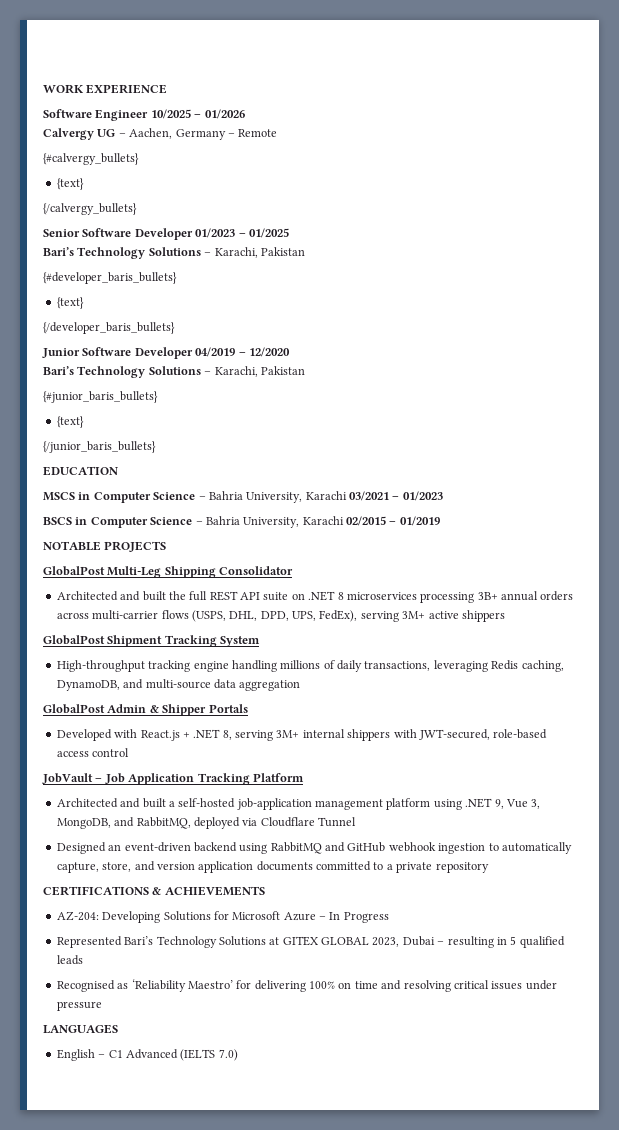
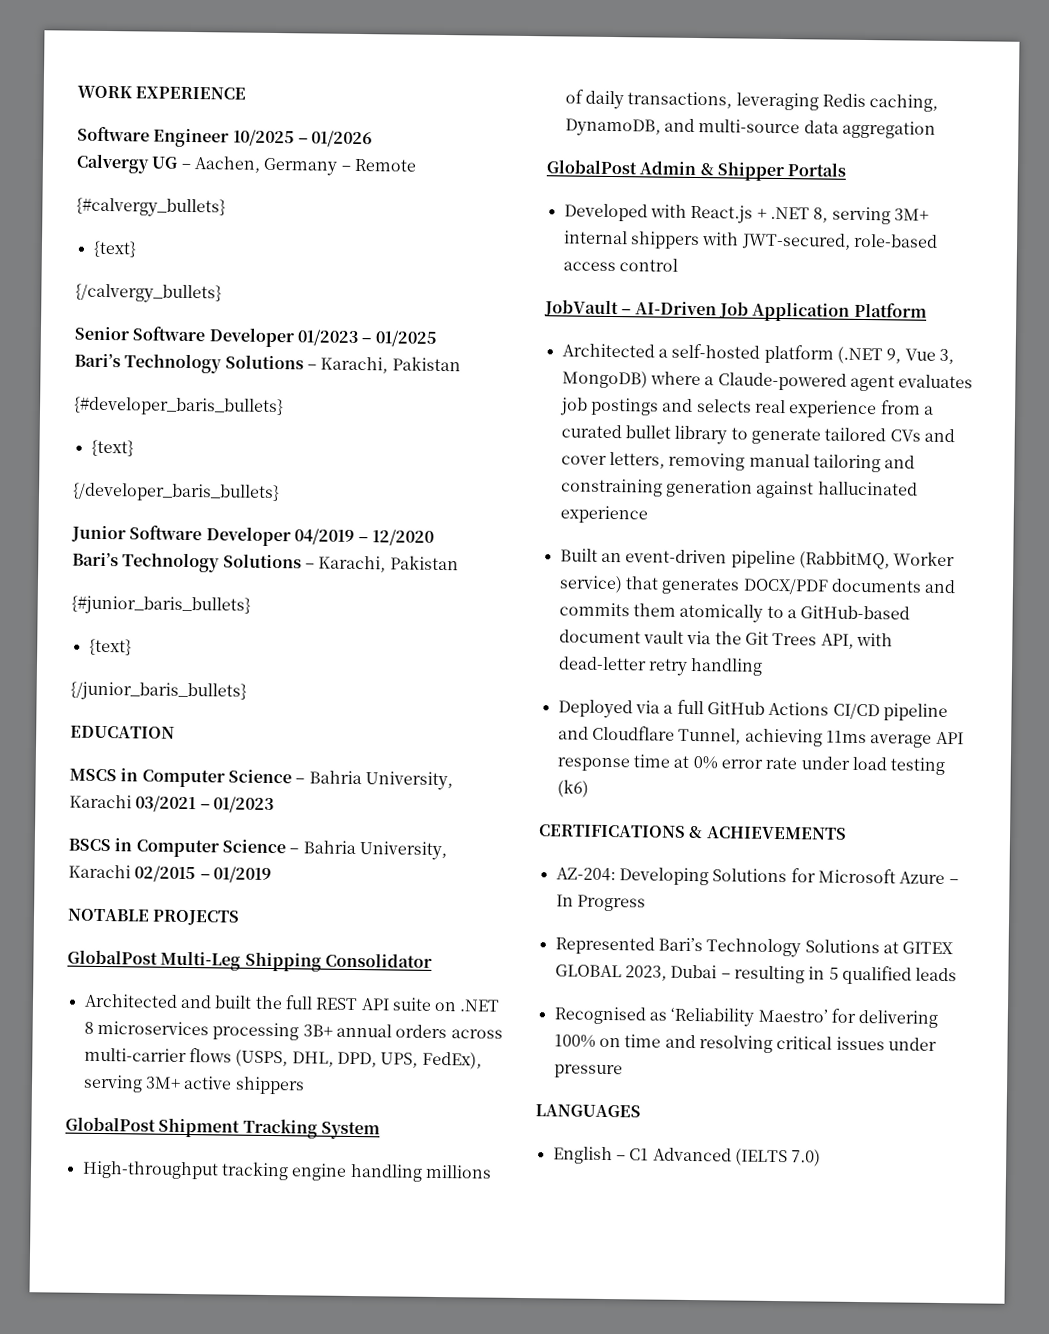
(103, 780) none -> [634,301,717,316] AI-Driven
[197,773,250,785] Tracking -> (851, 311) none
[120,798,541,810] [56,817,356,829] [56,842,572,854] [56,861,489,873] and built a self-hosted job-application management platform using .NET 9, Vue 3, MongoDB, and RabbitMQ, deployed via Cloudflare Tunnel // Designed an event-driven backend using RabbitMQ and GitHub webhook ingestion to automatically capture, store, and version application documents committed to a private repository -> [657,343,954,365] [561,370,974,392] [558,397,934,419] [560,424,955,445] [560,451,916,473] [560,478,918,499] [559,505,648,524] [559,548,956,570] [558,575,957,595] [558,602,911,623] [558,629,893,649] [557,656,764,676] [557,699,948,722] [557,725,964,748] [556,754,946,776] [556,779,589,798] a self-hosted platform (.NET 9, Vue 3, MongoDB) where a Claude-powered agent evaluates job postings and selects real experience from a curated bullet library to generate tailored CVs and cover letters, removing manual tailoring and constraining generation against hallucinated experience // Built an event-driven pipeline (RabbitMQ, Worker service) that generates DOCX/PDF documents and commits them atomically to a GitHub-based document vault via the Git Trees API, with dead-letter retry handling // Deployed via a full GitHub Actions CI/CD pipeline and Cloudflare Tunnel, achieving 11ms average API response time at 0% error rate under load testing (k6)

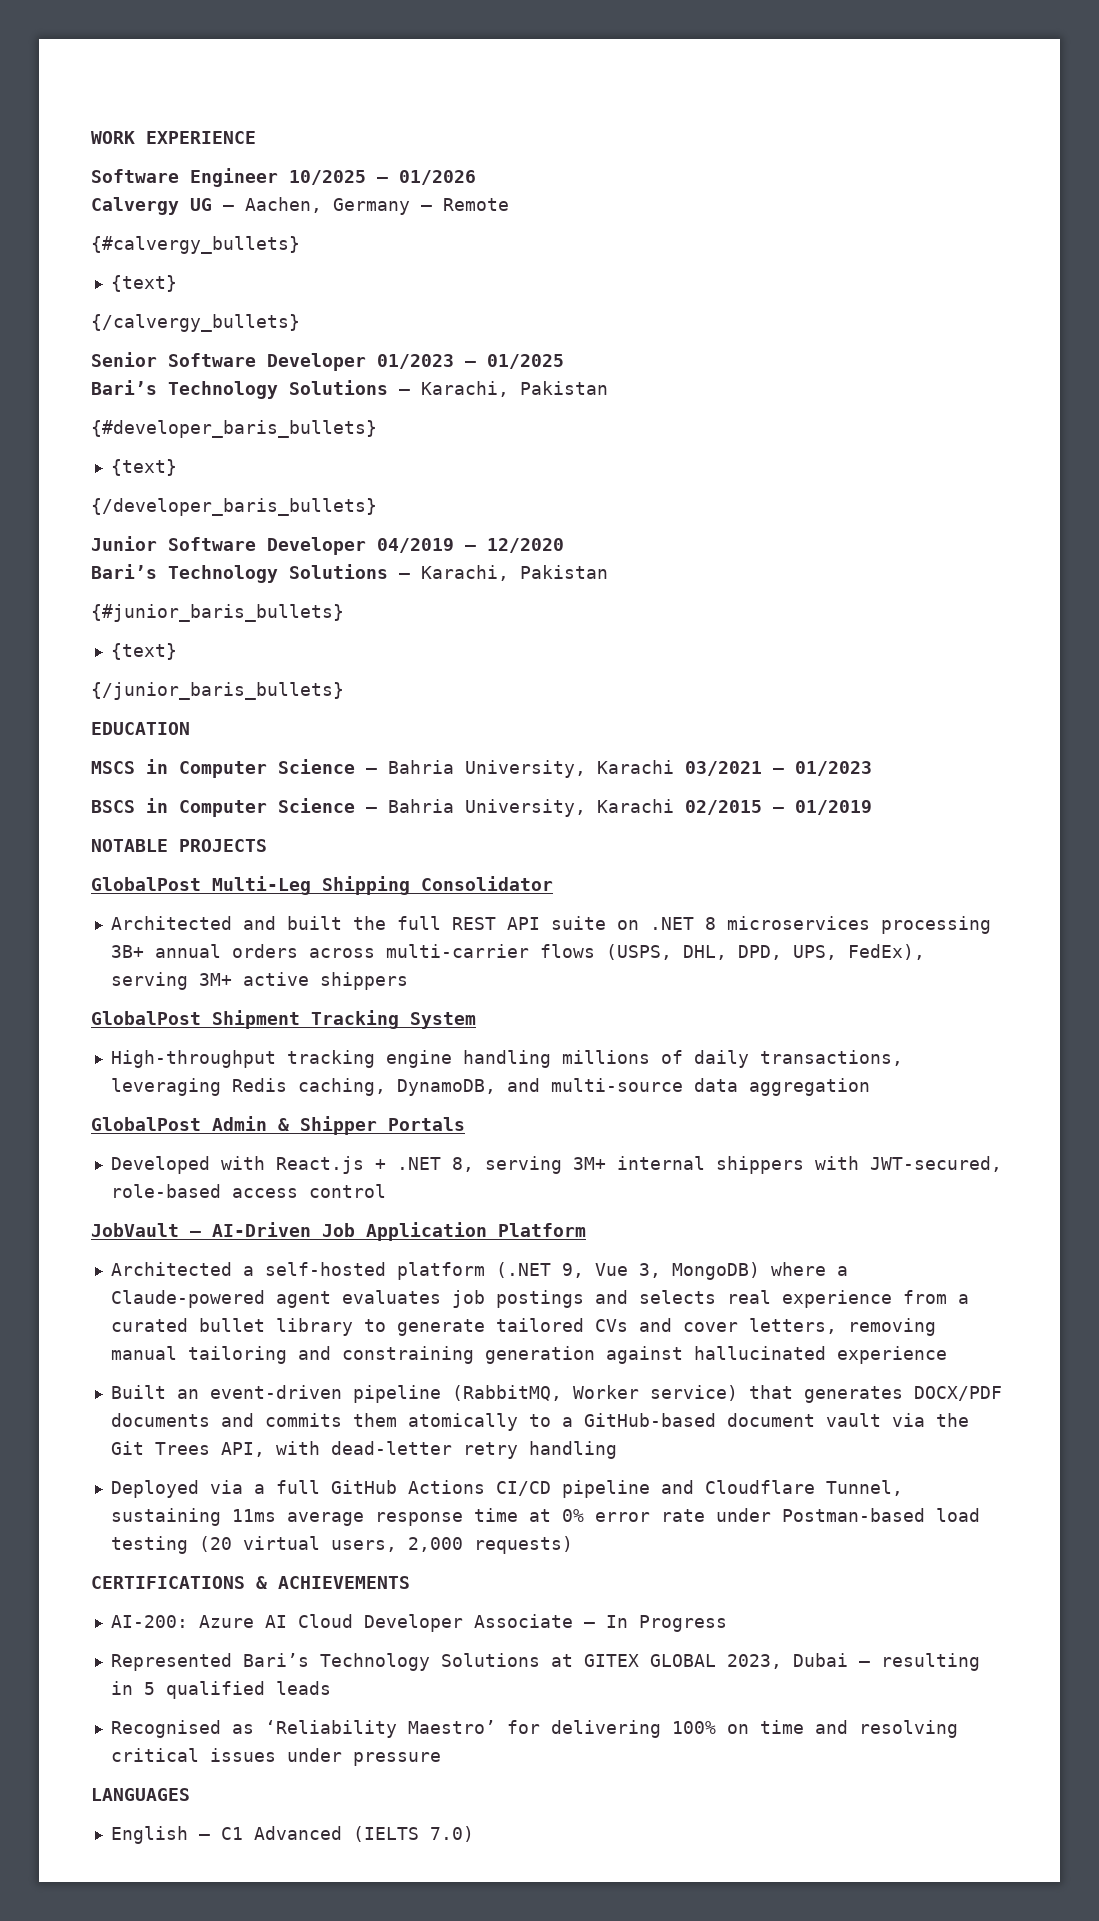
[744,728,823,747] achieving -> [110,1508,221,1526] sustaining
[935,731,964,745] API -> (364, 1519) none
(850, 763) none -> [781,1508,925,1522] Postman-based
[556,779,589,798] [538,824,847,840] [555,867,946,886] (k6) // CERTIFICATIONS & ACHIEVEMENTS // AZ-204: Developing Solutions for Microsoft Azure -> [198,1536,573,1554] [91,1576,410,1589] [110,1614,573,1632] (20 virtual users, 2,000 requests) // CERTIFICATIONS & ACHIEVEMENTS // AI-200: Azure AI Cloud Developer Associate

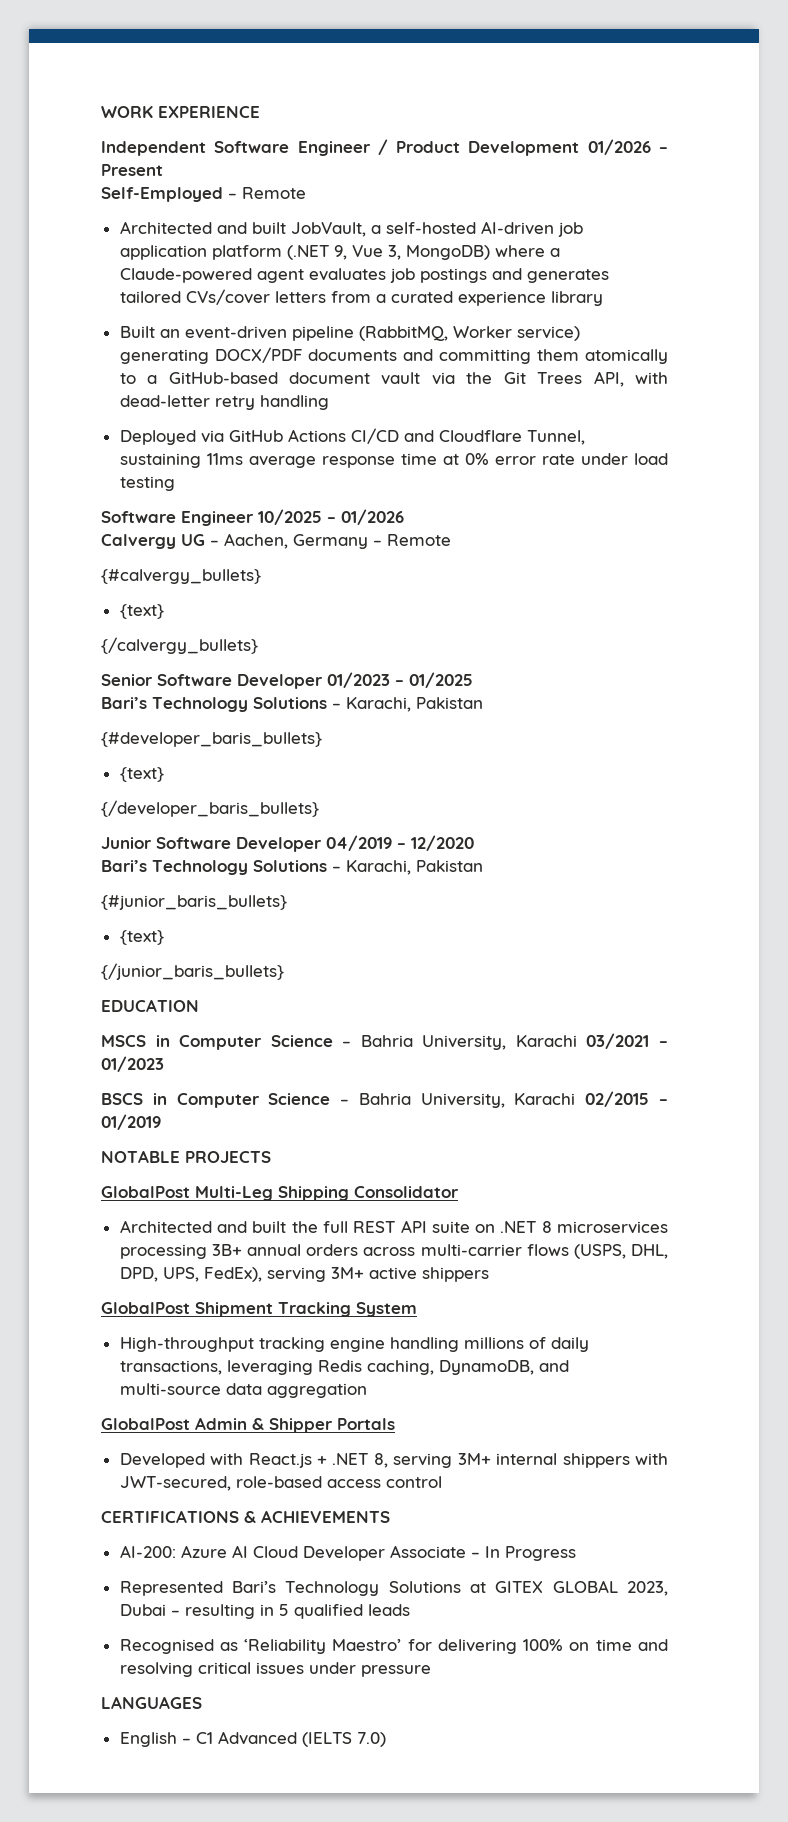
(256, 137) none -> [101,139,668,156] [101,164,163,176] [101,187,306,202] [119,221,583,237] [119,245,560,260] [119,268,609,283] [119,289,603,306] [119,326,580,341] [119,347,668,364] [119,371,668,387] [119,395,329,410] [119,428,585,445] [119,453,668,468] [119,476,175,491] // Independent Software Engineer / Product Development 01/2026 – Present // Self-Employed – Remote // Architected and built JobVault, a self-hosted AI-driven job application platform (.NET 9, Vue 3, MongoDB) where a Claude-powered agent evaluates job postings and generates tailored CVs/cover letters from a curated experience library // Built an event-driven pipeline (RabbitMQ, Worker service) generating DOCX/PDF documents and committing them atomically to a GitHub-based document vault via the Git Trees API, with dead-letter retry handling // Deployed via GitHub Actions CI/CD and Cloudflare Tunnel, sustaining 11ms average response time at 0% error rate under load testing
[91,1222,586,1241] [110,1262,848,1280] [110,1290,969,1308] [110,1318,936,1336] [110,1346,947,1364] [110,1385,1002,1403] [110,1413,969,1431] [110,1441,617,1459] [110,1480,903,1498] [110,1508,980,1526] [110,1536,573,1554] // JobVault – AI-Driven Job Application Platform // Architected a self-hosted platform (.NET 9, Vue 3, MongoDB) where a Claude-powered agent evaluates job postings and selects real experience from a curated bullet library to generate tailored CVs and cover letters, removing manual tailoring and constraining generation against hallucinated experience // Built an event-driven pipeline (RabbitMQ, Worker service) that generates DOCX/PDF documents and commits them atomically to a GitHub-based document vault via the Git Trees API, with dead-letter retry handling // Deployed via a full GitHub Actions CI/CD pipeline and Cloudflare Tunnel, sustaining 11ms average response time at 0% error rate under Postman-based load testing (20 virtual users, 2,000 requests) -> (442, 1482) none

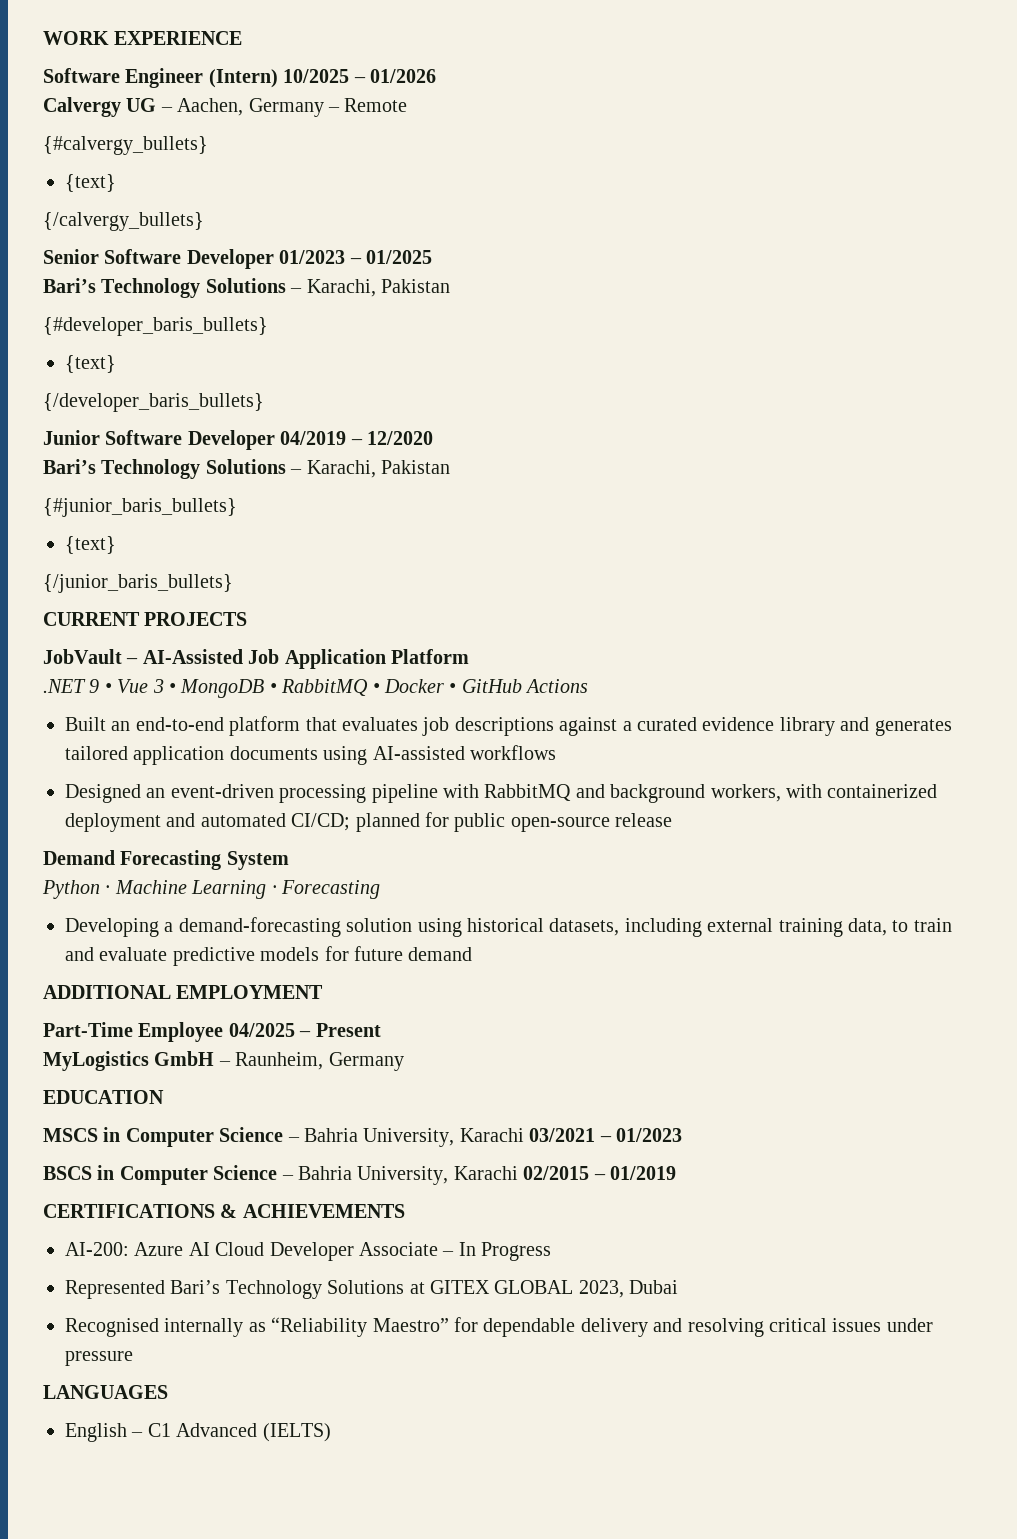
[101,139,668,156] [101,164,163,176] [101,187,306,202] [119,221,583,237] [119,245,560,260] [119,268,609,283] [119,289,603,306] [119,326,580,341] [119,347,668,364] [119,371,668,387] [119,395,329,410] [119,428,585,445] [119,453,668,468] [119,476,175,491] [101,511,254,526] Independent Software Engineer / Product Development 01/2026 – Present // Self-Employed – Remote // Architected and built JobVault, a self-hosted AI-driven job application platform (.NET 9, Vue 3, MongoDB) where a Claude-powered agent evaluates job postings and generates tailored CVs/cover letters from a curated experience library // Built an event-driven pipeline (RabbitMQ, Worker service) generating DOCX/PDF documents and committing them atomically to a GitHub-based document vault via the Git Trees API, with dead-letter retry handling // Deployed via GitHub Actions CI/CD and Cloudflare Tunnel, sustaining 11ms average response time at 0% error rate under load testing // Software Engineer -> [43,68,278,88] Software Engineer (Intern)
(284, 971) none -> [43,612,248,626] [43,649,469,669] [43,679,589,698] [65,716,952,736] [65,745,556,765] [65,784,938,803] [65,812,673,832] [43,850,289,870] [42,880,380,899] [65,917,952,937] [65,946,473,966] [43,985,324,999] [43,1022,381,1042] [43,1051,404,1071] // CURRENT PROJECTS // JobVault – AI-Assisted Job Application Platform // .NET 9 • Vue 3 • MongoDB • RabbitMQ • Docker • GitHub Actions // Built an end-to-end platform that evaluates job descriptions against a curated evidence library and generates tailored application documents using AI-assisted workflows // Designed an event-driven processing pipeline with RabbitMQ and background workers, with containerized deployment and automated CI/CD; planned for public open-source release // Demand Forecasting System // Python · Machine Learning · Forecasting // Developing a demand-forecasting solution using historical datasets, including external training data, to train and evaluate predictive models for future demand // ADDITIONAL EMPLOYMENT // Part-Time Employee 04/2025 – Present // MyLogistics GmbH – Raunheim, Germany
[101,1150,271,1163] [101,1186,459,1201] [119,1220,668,1234] [119,1244,669,1259] [119,1267,489,1282] [101,1302,417,1317] [119,1337,589,1352] [119,1360,569,1375] [119,1383,367,1398] [101,1417,395,1433] [119,1453,668,1468] [119,1476,442,1491] // NOTABLE PROJECTS // GlobalPost Multi-Leg Shipping Consolidator // Architected and built the full REST API suite on .NET 8 microservices processing 3B+ annual orders across multi-carrier flows (USPS, DHL, DPD, UPS, FedEx), serving 3M+ active shippers // GlobalPost Shipment Tracking System // High-throughput tracking engine handling millions of daily transactions, leveraging Redis caching, DynamoDB, and multi-source data aggregation // GlobalPost Admin & Shipper Portals // Developed with React.js + .NET 8, serving 3M+ internal shippers with JWT-secured, role-based access control -> (676, 1173) none
[170,1604,410,1619] [119,1639,632,1654] – resulting in 5 qualified leads // Recognised as ‘Reliability Maestro’ for delivering 100% on time -> [65,1317,648,1337] // Recognised internally as “Reliability Maestro” for dependable delivery
[301,1732,386,1747] (IELTS 7.0) -> [262,1423,331,1442] (IELTS)

